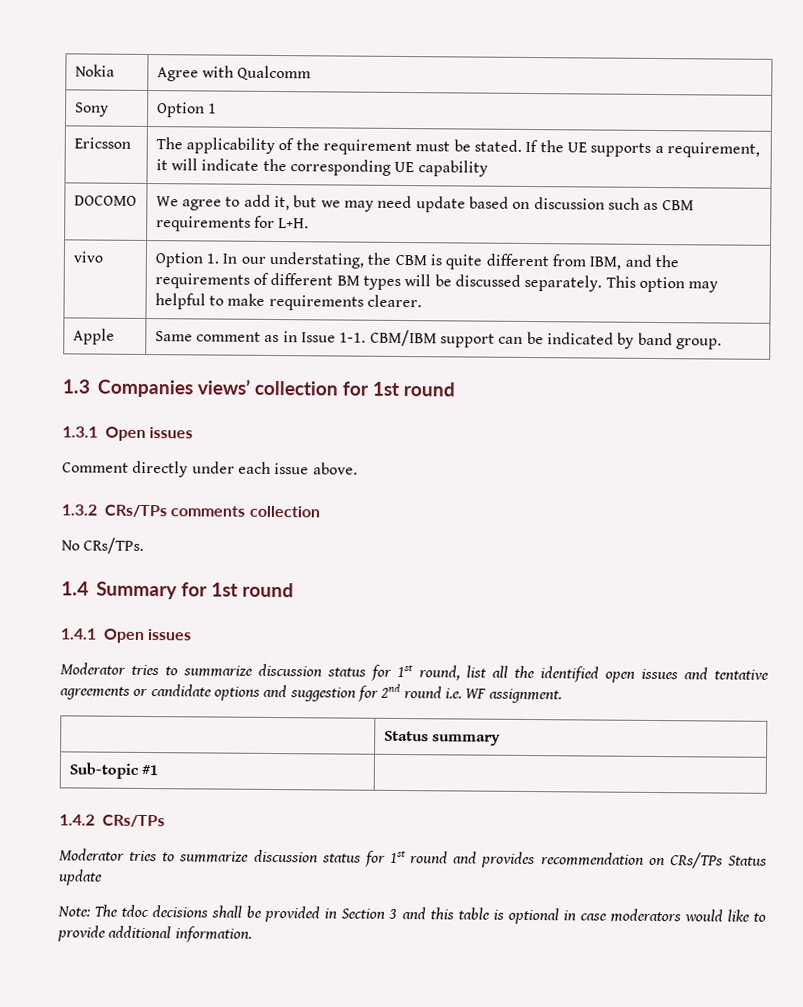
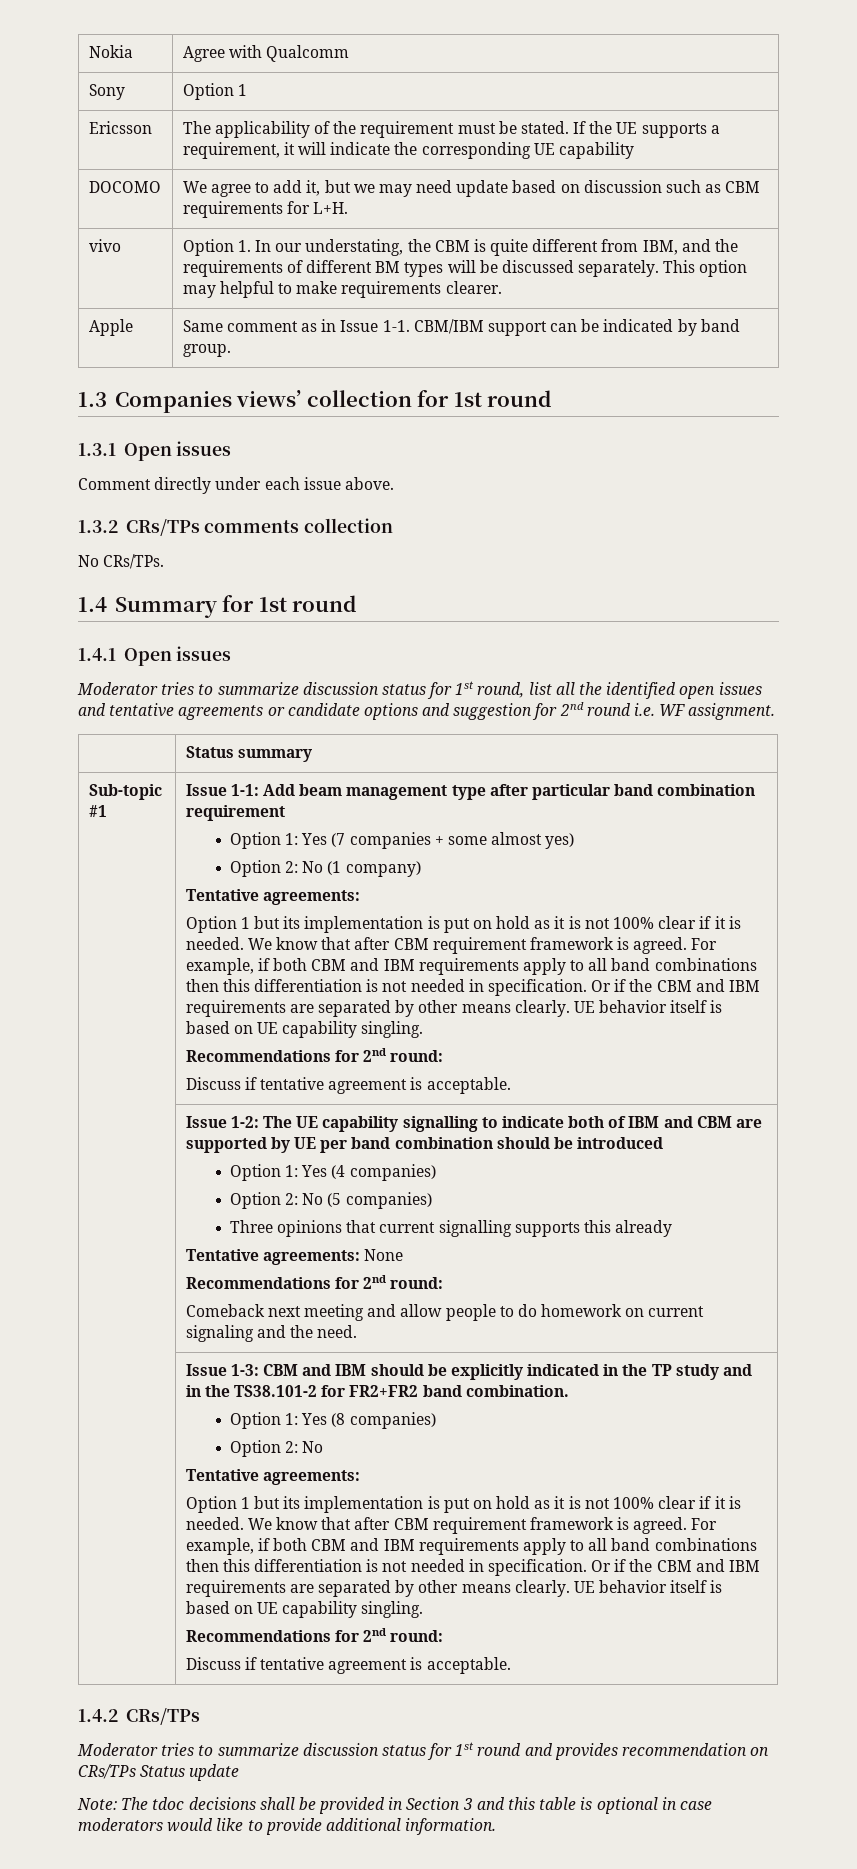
(159, 770) none -> [185,784,756,800] [185,805,285,821] [229,832,575,849] [229,860,421,877] [185,889,360,905] [185,916,741,933] [185,937,718,954] [185,958,757,975] [185,979,761,996] [185,1000,723,1017] [185,1021,424,1038] [185,1048,444,1062] [185,1077,511,1094] [185,1116,763,1132] [185,1137,664,1153] [229,1164,436,1181] [229,1192,432,1209] [229,1220,673,1237] [185,1249,404,1265] [185,1275,444,1289] [185,1304,705,1321] [185,1325,358,1342] [185,1364,753,1380] [185,1385,569,1397] [229,1412,436,1429] [229,1440,324,1457] [185,1469,360,1485] [185,1496,741,1513] [185,1517,718,1534] [185,1538,757,1555] [185,1559,761,1576] [185,1580,723,1597] [185,1601,424,1618] [185,1628,444,1642] [185,1657,511,1674] Issue 1-1: Add beam management type after particular band combination requirement // Option 1: Yes (7 companies + some almost yes) // Option 2: No (1 company) // Tentative agreements: // Option 1 but its implementation is put on hold as it is not 100% clear if it is needed. We know that after CBM requirement framework is agreed. For example, if both CBM and IBM requirements apply to all band combinations then this differentiation is not needed in specification. Or if the CBM and IBM requirements are separated by other means clearly. UE behavior itself is based on UE capability singling. // Recommendations for 2nd round: // Discuss if tentative agreement is acceptable. // | Issue 1-2: The UE capability signalling to indicate both of IBM and CBM are supported by UE per band combination should be introduced // Option 1: Yes (4 companies) // Option 2: No (5 companies) // Three opinions that current signalling supports this already // Tentative agreements: None // Recommendations for 2nd round: // Comeback next meeting and allow people to do homework on current signaling and the need. // | Issue 1-3: CBM and IBM should be explicitly indicated in the TP study and in the TS38.101-2 for FR2+FR2 band combination. // Option 1: Yes (8 companies) // Option 2: No // Tentative agreements: // Option 1 but its implementation is put on hold as it is not 100% clear if it is needed. We know that after CBM requirement framework is agreed. For example, if both CBM and IBM requirements apply to all band combinations then this differentiation is not needed in specification. Or if the CBM and IBM requirements are separated by other means clearly. UE behavior itself is based on UE capability singling. // Recommendations for 2nd round: // Discuss if tentative agreement is acceptable.

